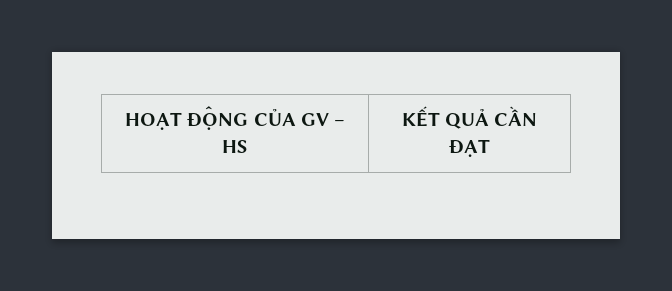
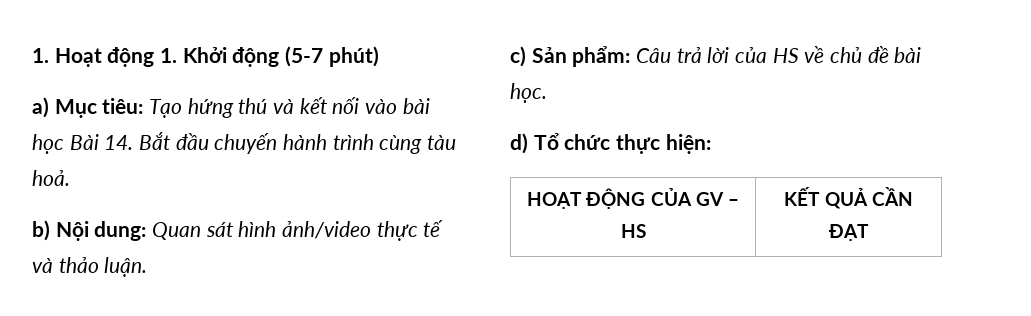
(124, 121) none -> [32,46,379,67] [32,97,430,118] [32,132,457,154] [32,170,70,186] [32,220,444,241] [32,257,148,277] [510,46,922,67] [510,83,547,103] [510,133,711,154] 1. Hoạt động 1. Khởi động (5-7 phút) // a) Mục tiêu: Tạo hứng thú và kết nối vào bài học Bài 14. Bắt đầu chuyến hành trình cùng tàu hoả. // b) Nội dung: Quan sát hình ảnh/video thực tế và thảo luận. // c) Sản phẩm: Câu trả lời của HS về chủ đề bài học. // d) Tổ chức thực hiện: //

